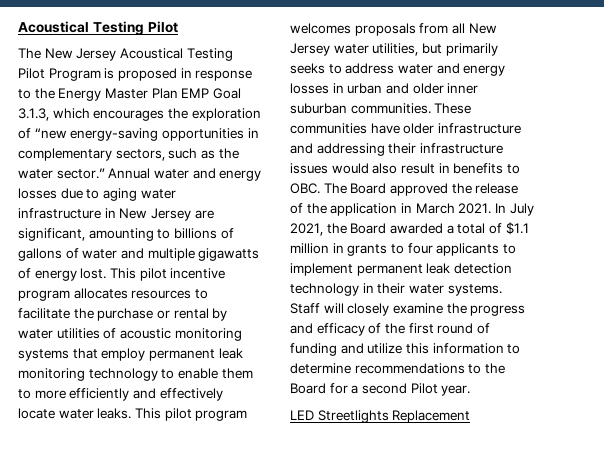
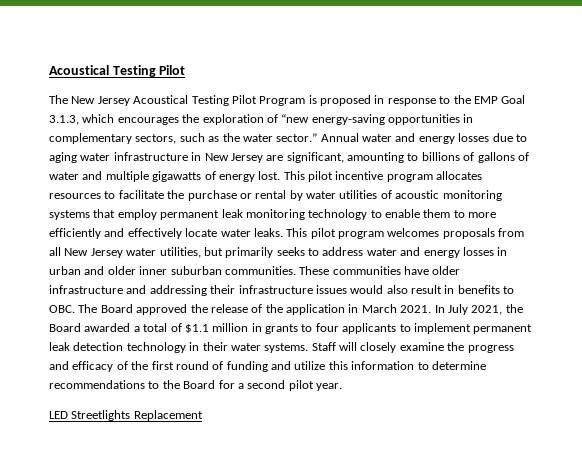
[58,88,178,101] Energy Master Plan -> (471, 99) none
[410,383,438,394] Pilot -> [288,380,314,391] pilot

